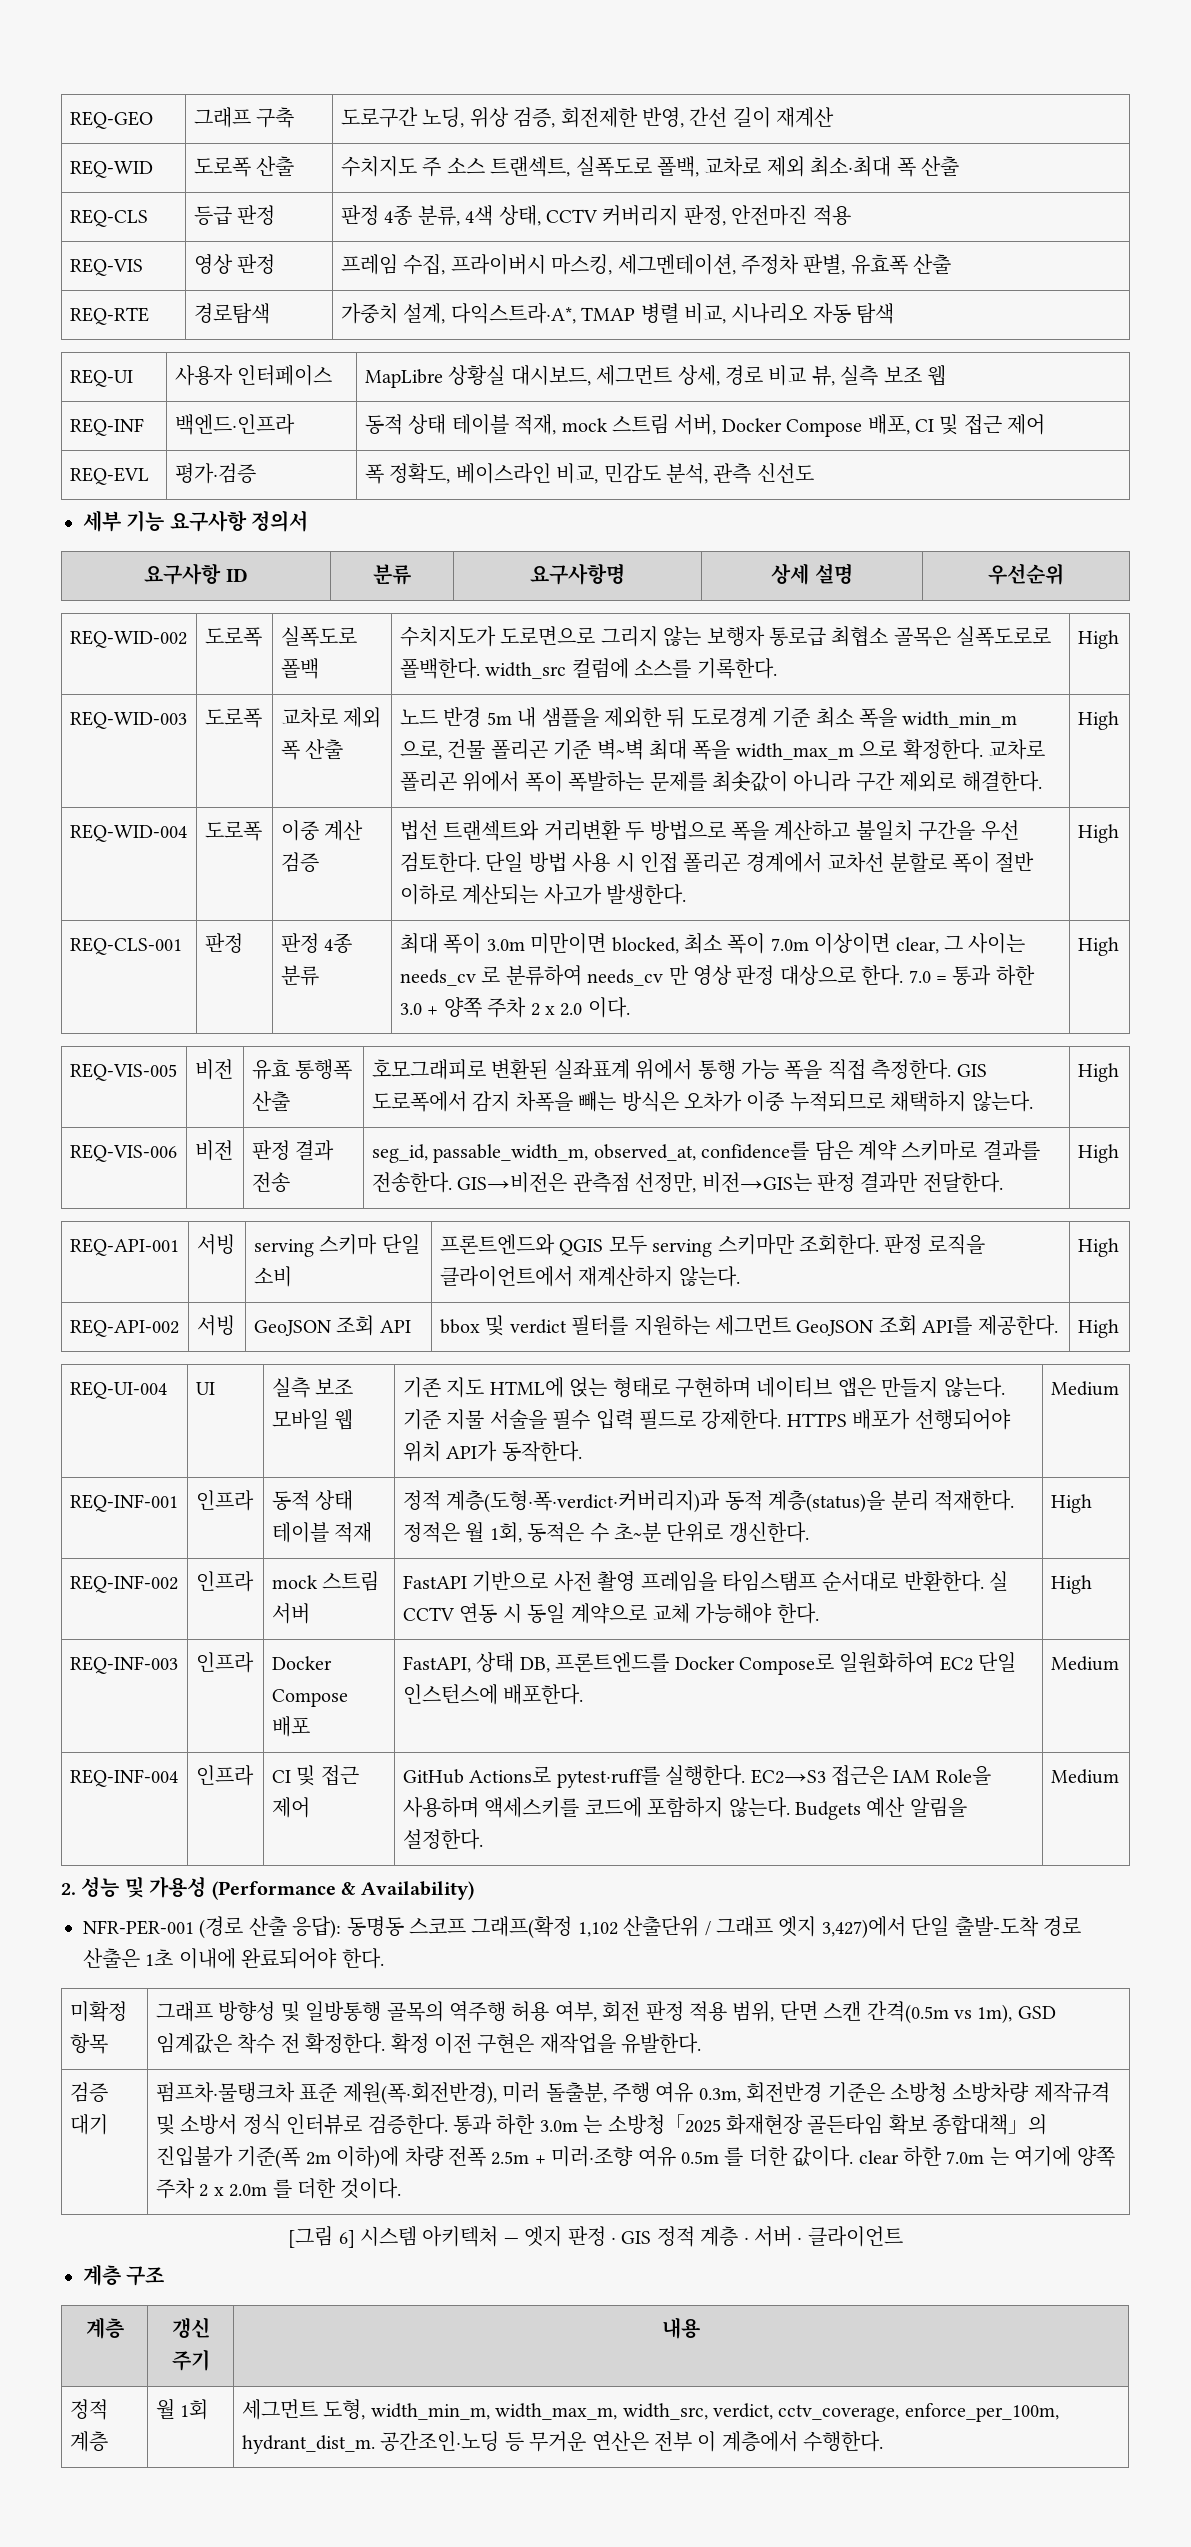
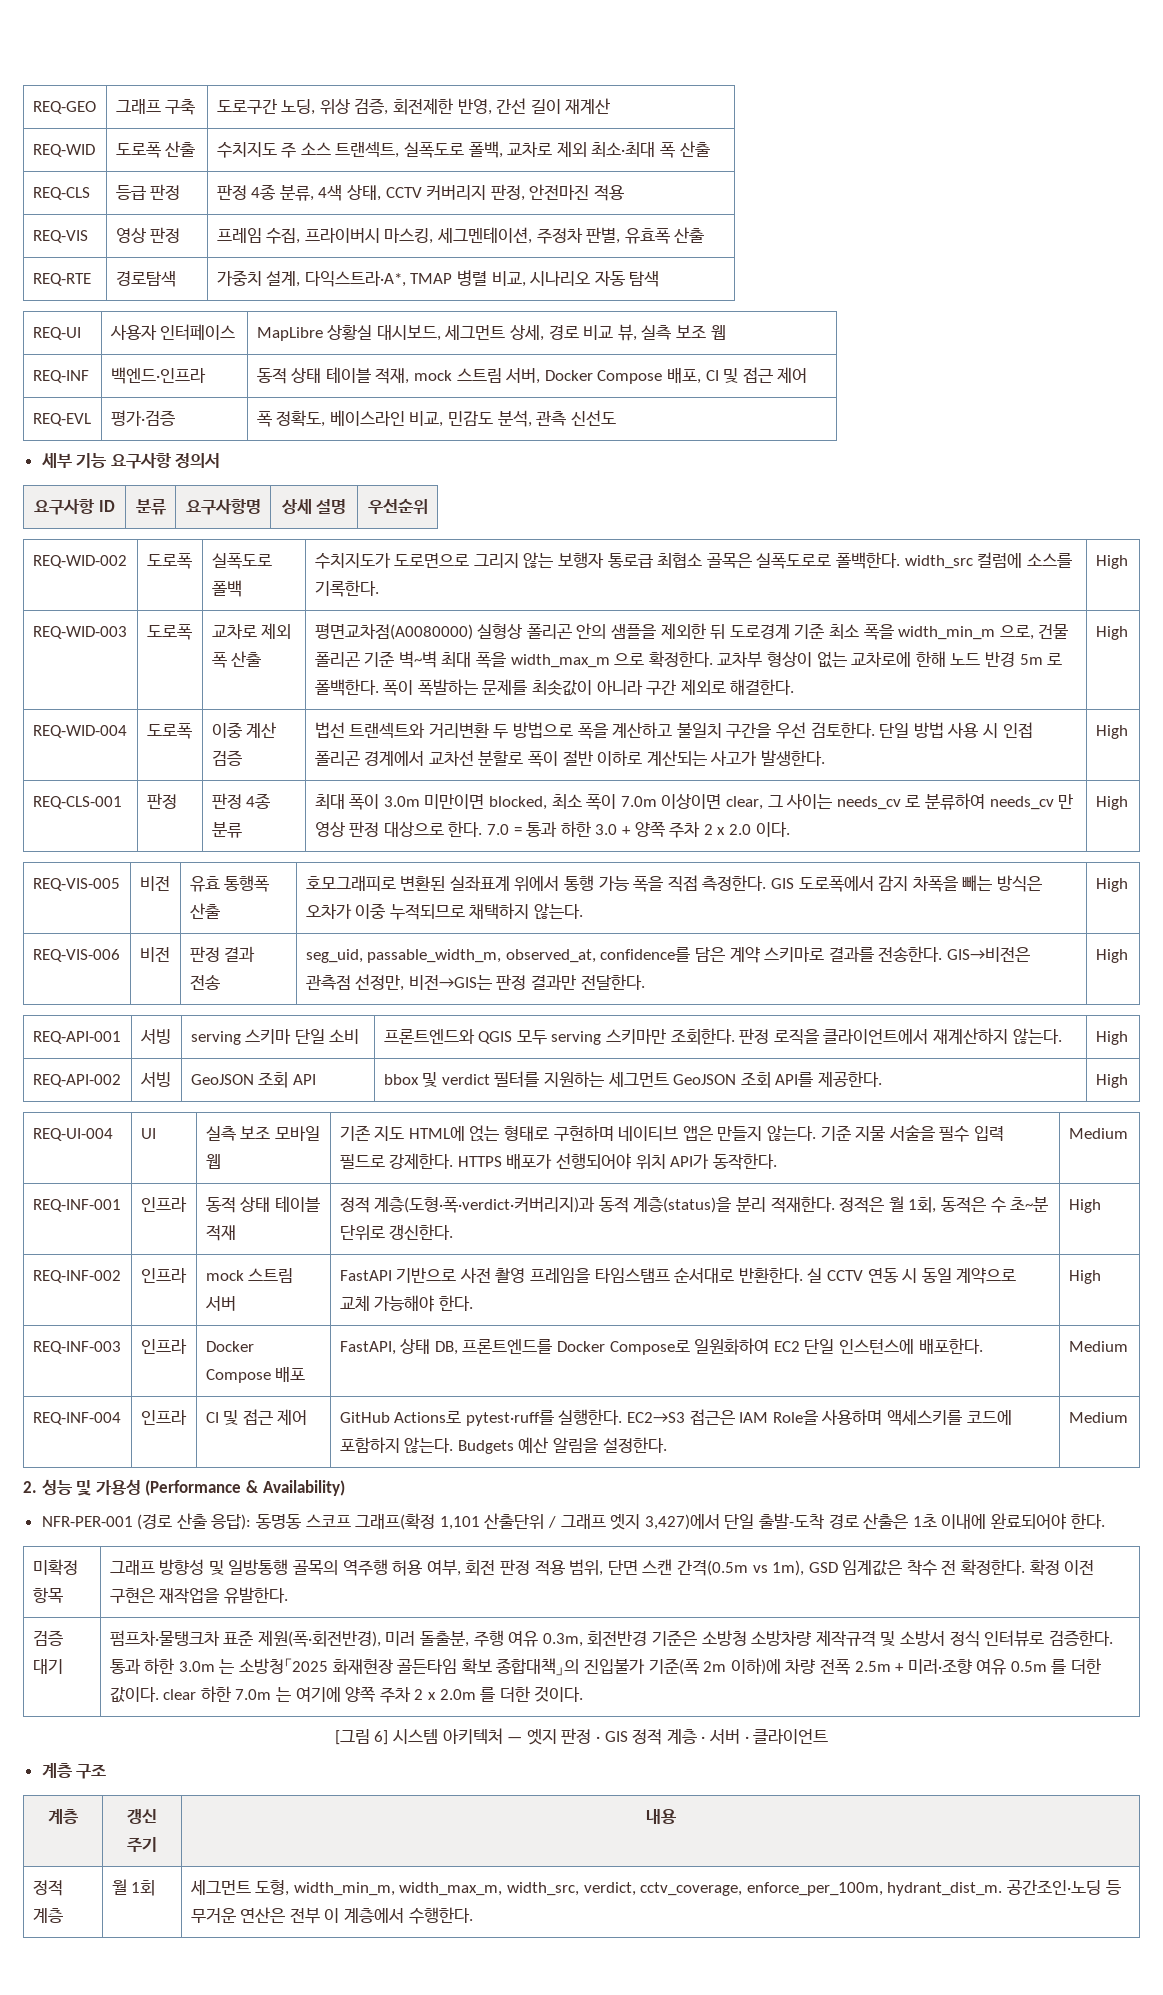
[399,707,537,728] 노드 반경 5m 내 -> [314,623,607,640] 평면교차점(A0080000) 실형상 폴리곤 안의
[987,739,1045,760] [399,771,520,792] 교차로 폴리곤 위에서 -> [717,651,1063,668] [314,679,379,696] 교차부 형상이 없는 교차로에 한해 노드 반경 5m 로 폴백한다.
[371,1144,428,1163] seg_id, -> [305,949,363,963] seg_uid,
[577,1922,618,1937] 1,102 -> [439,1516,480,1530] 1,101

